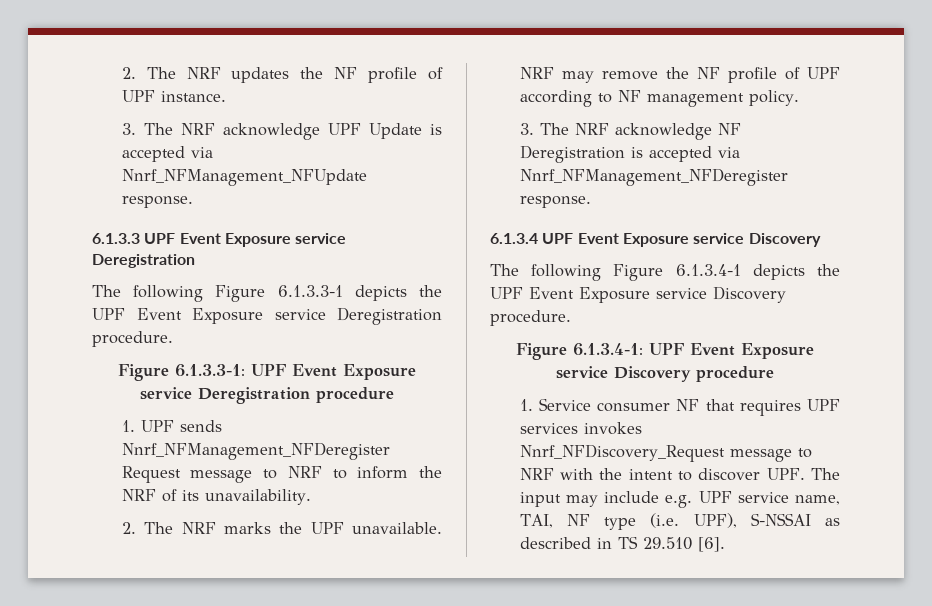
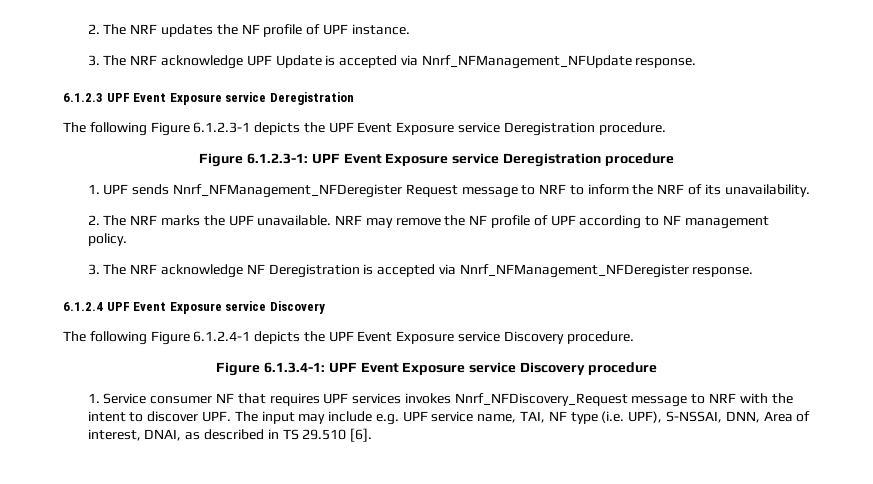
[92,233,140,244] 6.1.3.3 -> [63,93,103,102] 6.1.2.3
[277,285,343,297] 6.1.3.3-1 -> [193,122,251,133] 6.1.2.3-1
[175,364,245,377] 6.1.3.3-1: -> [247,153,309,164] 6.1.2.3-1:
[490,233,538,244] 6.1.3.4 -> [63,302,103,311] 6.1.2.4
[675,264,741,276] 6.1.3.4-1 -> [193,331,251,342] 6.1.2.4-1
[750,513,811,526] S-NSSAI -> [665,411,811,423] [87,429,182,441] S-NSSAI, DNN, Area of interest, DNAI,

